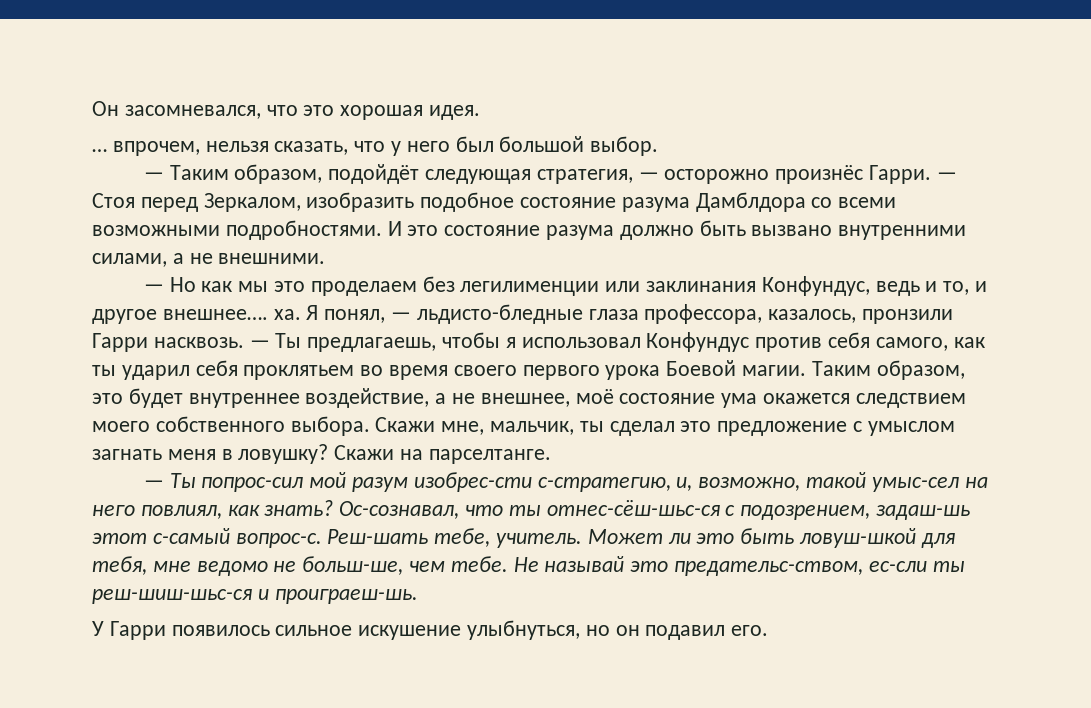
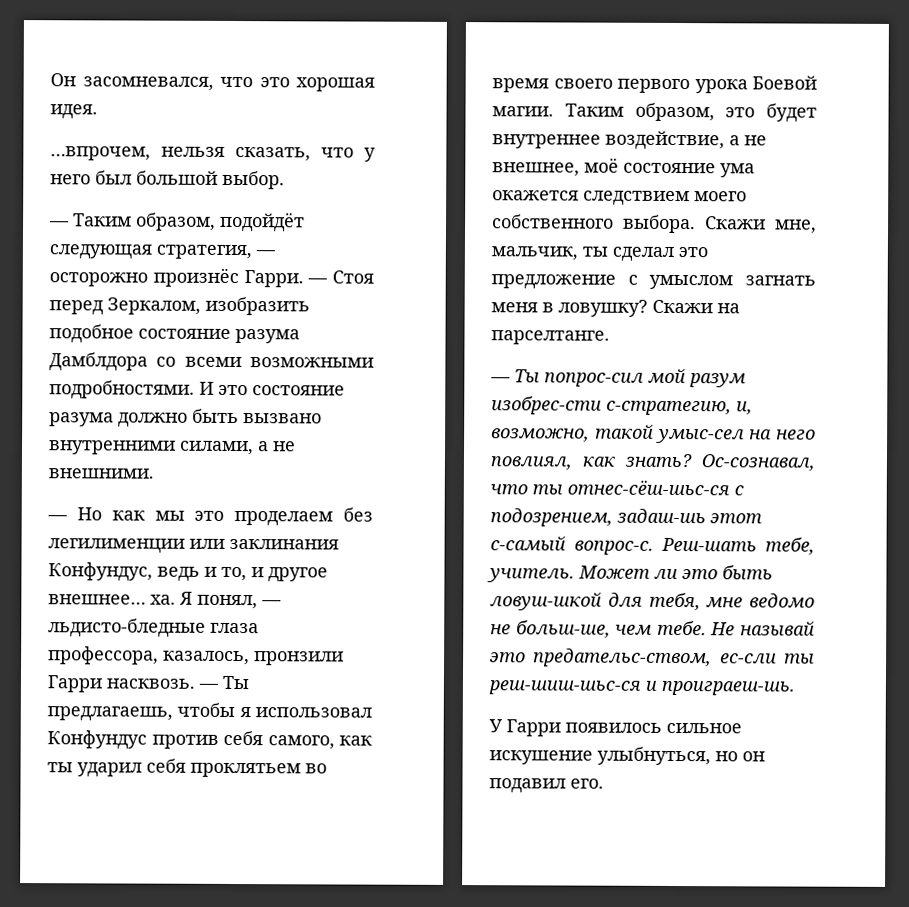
[92,141,200,156] … впрочем, -> [50,146,151,161] …впрочем,
[162,309,268,320] внешнее…. -> [48,594,146,605] внешнее…

